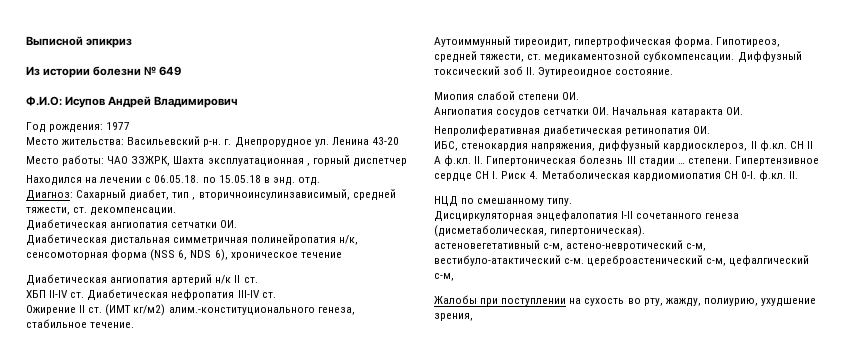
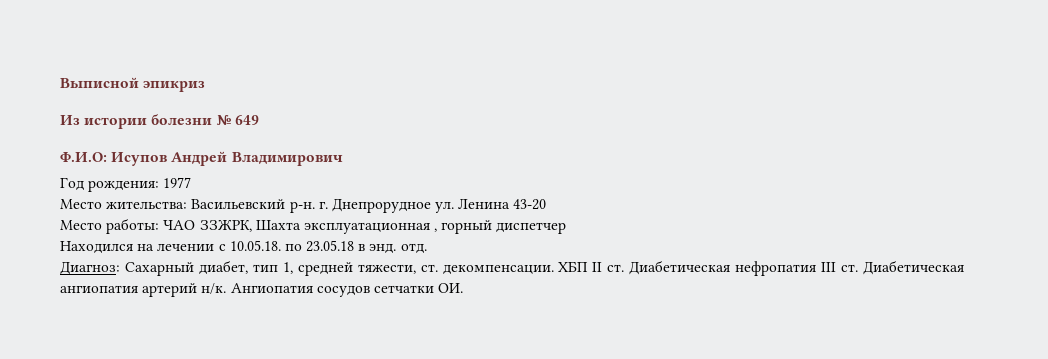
[154,175,261,183] 06.05.18. по 15.05.18 -> [229,240,355,252] 10.05.18. по 23.05.18
[192,189,350,200] , вторичноинсулинзависимый, -> [282,262,293,274] 1,
[26,219,238,231] [26,234,359,246] [26,249,342,261] [26,274,258,286] [26,289,276,301] [26,304,355,316] [26,319,135,328] [434,36,781,48] [434,51,802,63] [434,66,674,78] [434,91,580,100] [434,107,743,118] [434,125,711,137] [434,140,813,152] [434,155,819,167] [434,170,799,182] [434,196,573,207] [434,210,740,222] [434,225,646,237] [434,240,707,251] [434,255,810,266] [434,273,454,281] [434,295,816,307] [434,313,473,321] // Диабетическая ангиопатия сетчатки ОИ. // Диабетическая дистальная симметричная полинейропатия н/к, сенсомоторная форма (NSS 6, NDS 6), хроническое течение // Диабетическая ангиопатия артерий н/к II ст. // ХБП II-IV ст. Диабетическая нефропатия III-IV ст. // Ожирение II ст. (ИМТ кг/м2) алим.-конституционального генеза, стабильное течение. // Аутоиммунный тиреоидит, гипертрофическая форма. Гипотиреоз, средней тяжести, ст. медикаментозной субкомпенсации. Диффузный токсический зоб II. Эутиреоидное состояние. // Миопия слабой степени ОИ. // Ангиопатия сосудов сетчатки ОИ. Начальная катаракта ОИ. // Непролиферативная диабетическая ретинопатия ОИ. // ИБС, стенокардия напряжения, диффузный кардиосклероз, II ф.кл. СН II А ф.кл. II. Гипертоническая болезнь III стадии … степени. Гипертензивное сердце СН I. Риск 4. Метаболическая кардиомиопатия СН 0-I. ф.кл. II. // НЦД по смешанному типу. // Дисциркуляторная энцефалопатия I-II сочетанного генеза (дисметаболическая, гипертоническая). // астеновегетативный с-м, астено-невротический с-м, вестибуло-атактический с-м. цереброастенический с-м, цефалгический с-м, // Жалобы при поступлении на сухость во рту, жажду, полиурию, ухудшение зрения, -> [558,260,964,276] [60,283,464,297] ХБП II ст. Диабетическая нефропатия III ст. Диабетическая ангиопатия артерий н/к. Ангиопатия сосудов сетчатки ОИ.

